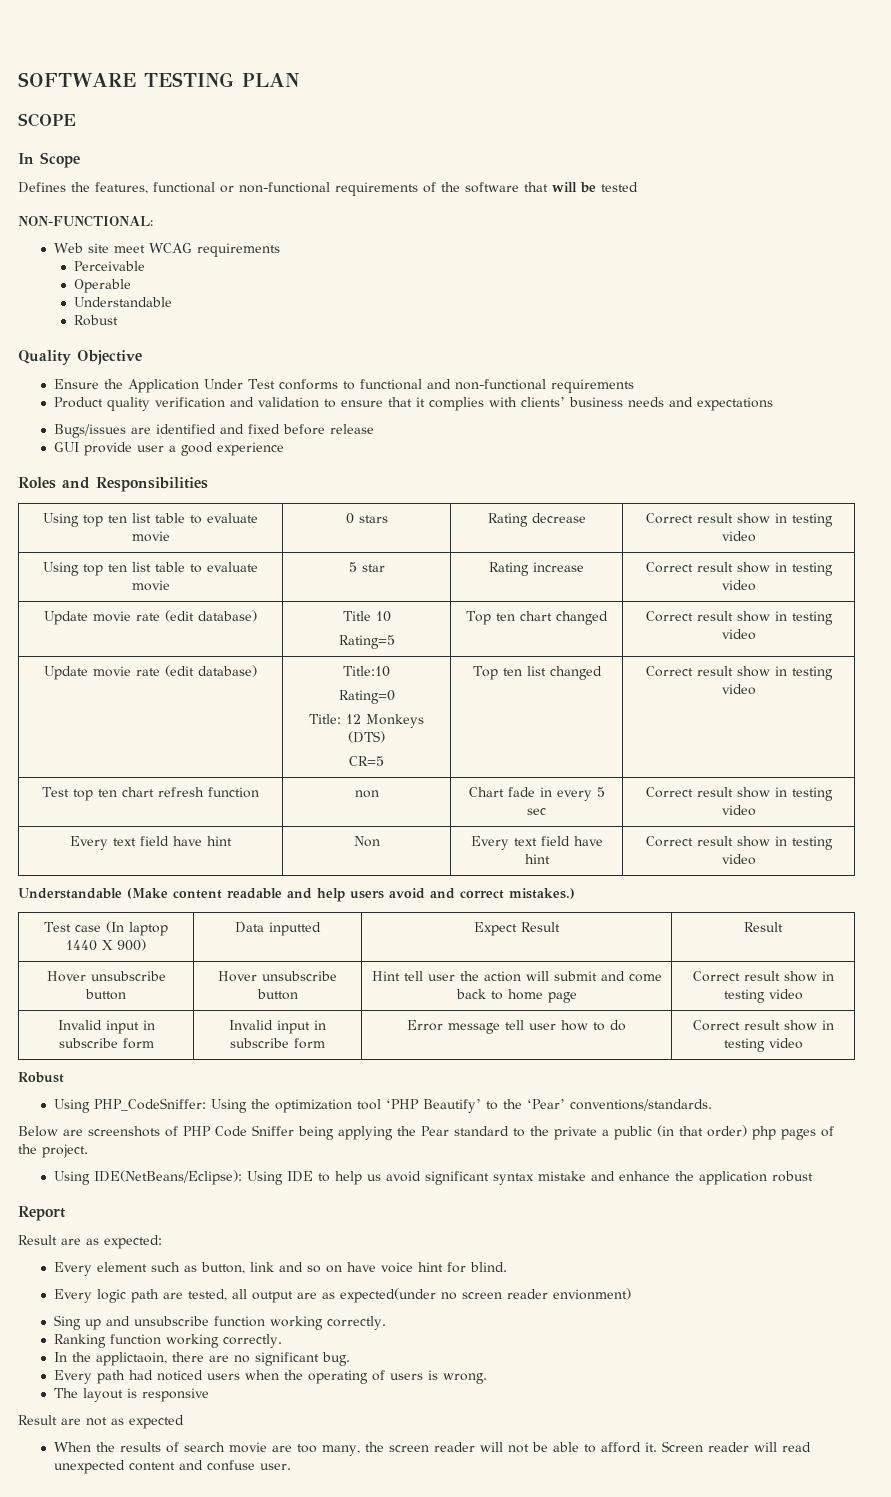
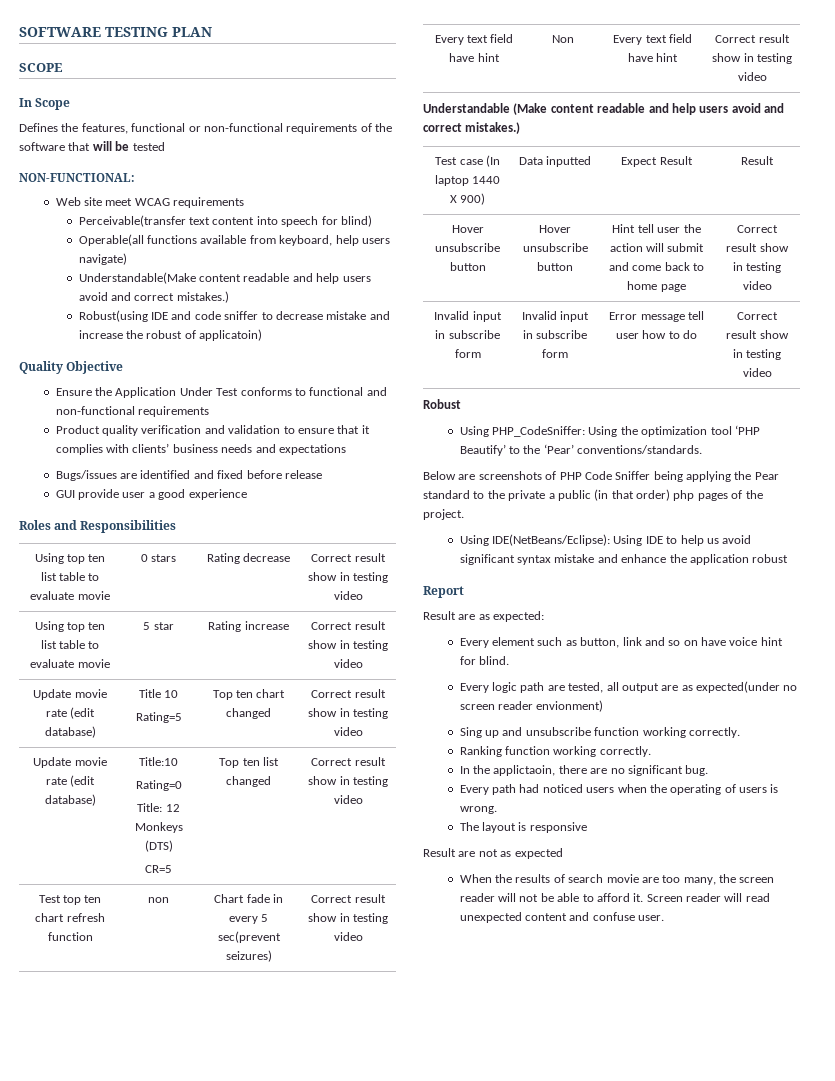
[73,261,145,271] [73,279,131,293] [73,297,172,307] [73,315,118,326] Perceivable // Operable // Understandable // Robust -> [78,215,372,227] [78,234,390,246] [78,253,127,265] [78,272,371,284] [78,291,229,303] [78,310,390,322] [78,329,263,341] Perceivable(transfer text content into speech for blind) // Operable(all functions available from keyboard, help users navigate) // Understandable(Make content readable and help users avoid and correct mistakes.) // Robust(using IDE and code sniffer to decrease mistake and increase the robust of applicatoin)
[527,808,546,815] sec -> [217,931,281,943] [225,950,272,962] sec(prevent seizures)

